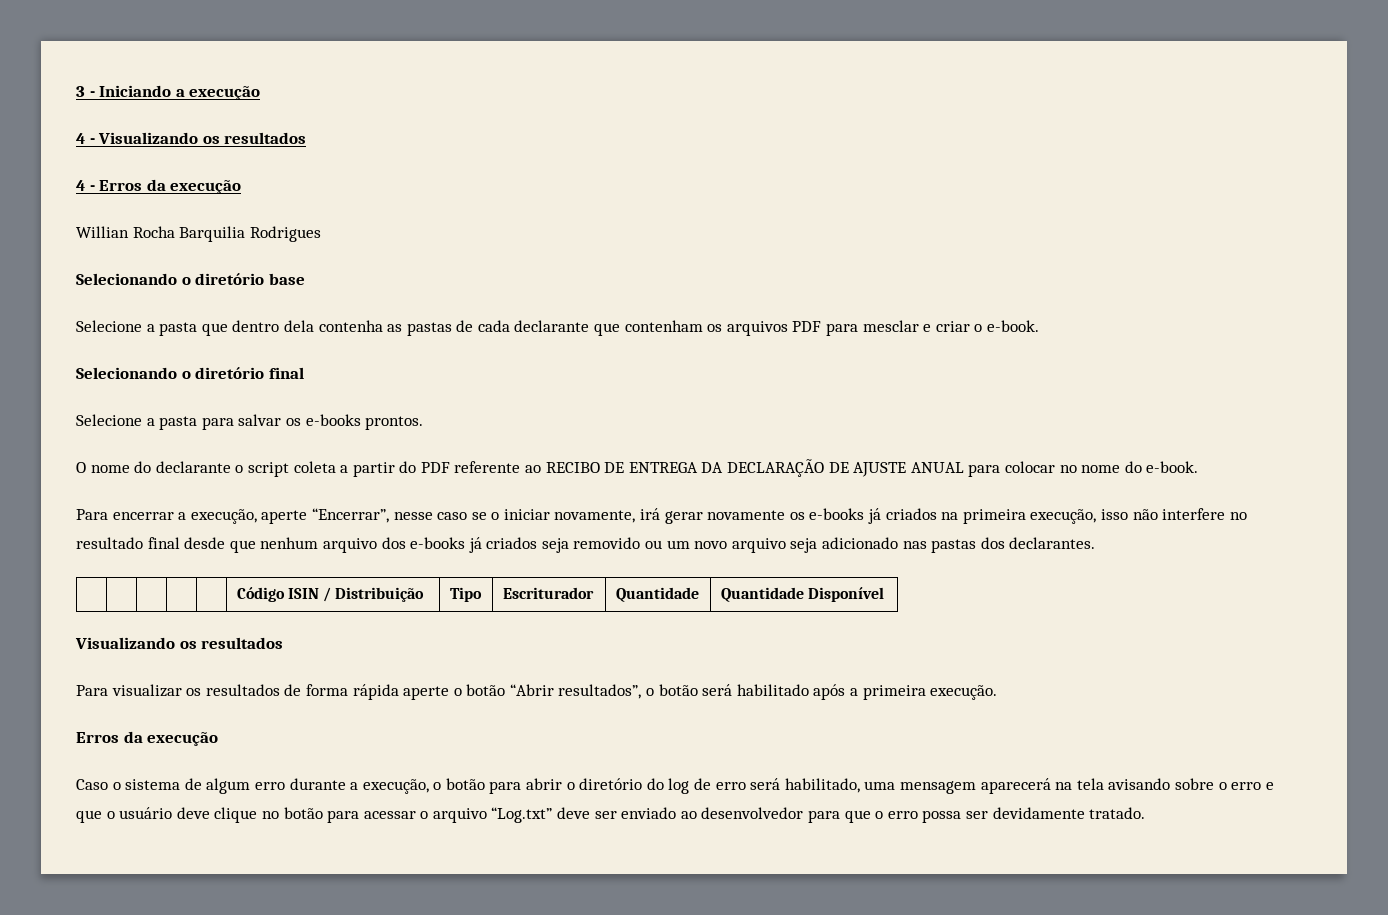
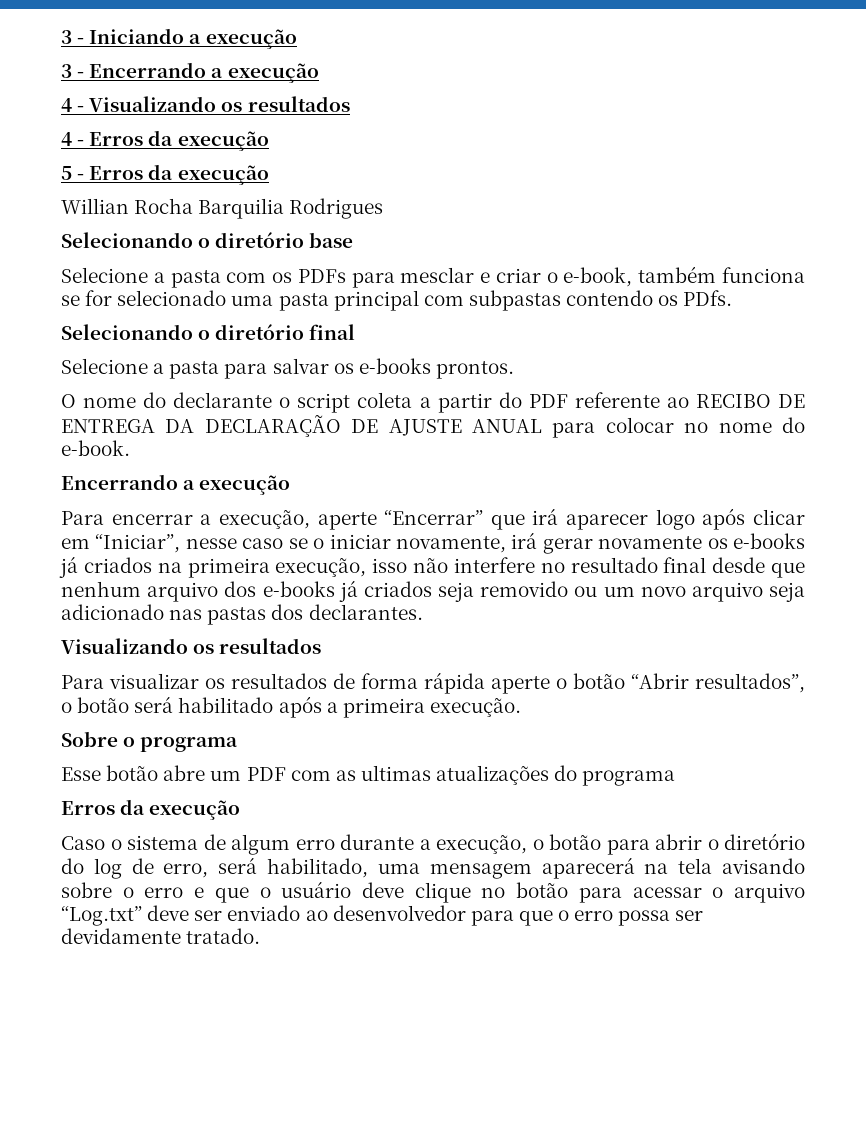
(261, 93) none -> [61,62,319,83] // 3 - Encerrando a execução
(242, 187) none -> [61,164,269,185] // 5 - Erros da execução
[201,320,822,336] que dentro dela contenha as pastas de cada declarante que contenham os arquivos PDF -> [226,269,346,283] com os PDFs
[986,320,1039,332] e-book. -> [563,266,805,287] [61,290,733,311] e-book, também funciona se for selecionado uma pasta principal com subpastas contendo os PDfs.
(1199, 467) none -> [61,474,291,495] // Encerrando a execução
[311,508,389,523] “Encerrar”, -> [384,508,805,530] [61,534,181,553] “Encerrar” que irá aparecer logo após clicar em “Iniciar”,
[236,587,425,602] [449,587,482,602] [502,587,594,599] [615,587,699,602] [720,587,884,602] // | | | | | Código ISIN / Distribuição | Tipo | Escriturador | Quantidade | Quantidade Disponível -> (423, 612) none
(998, 692) none -> [61,731,239,752] [61,765,676,786] // Sobre o programa // Esse botão abre um PDF com as ultimas atualizações do programa
[715,782,746,790] erro -> [163,863,209,878] erro,

